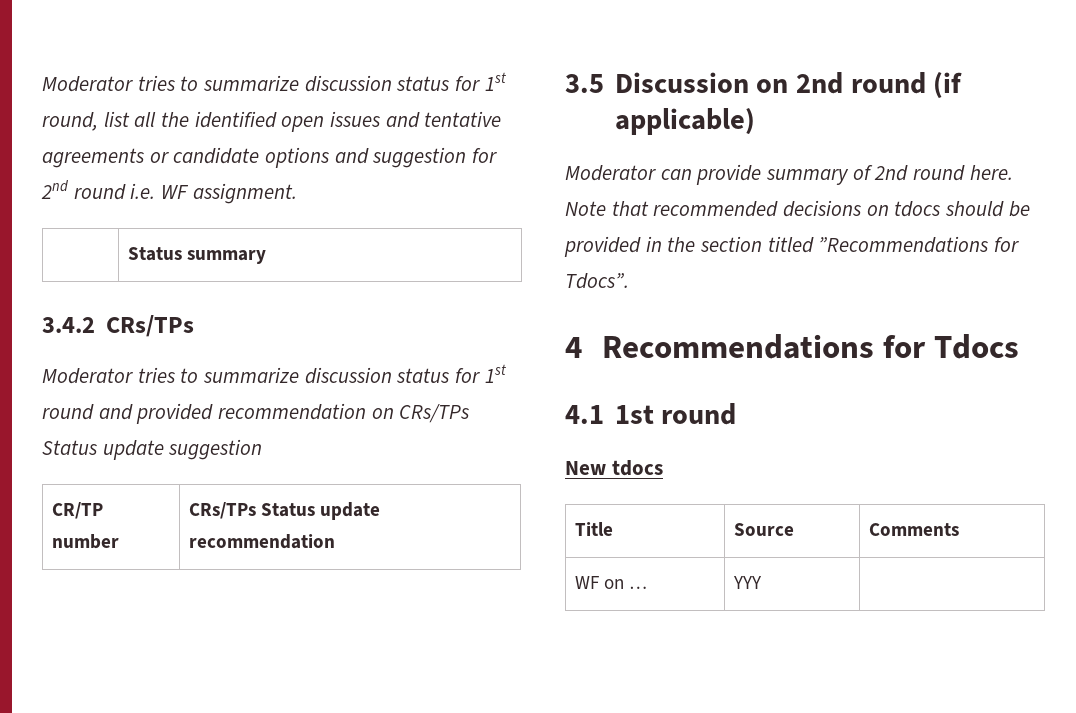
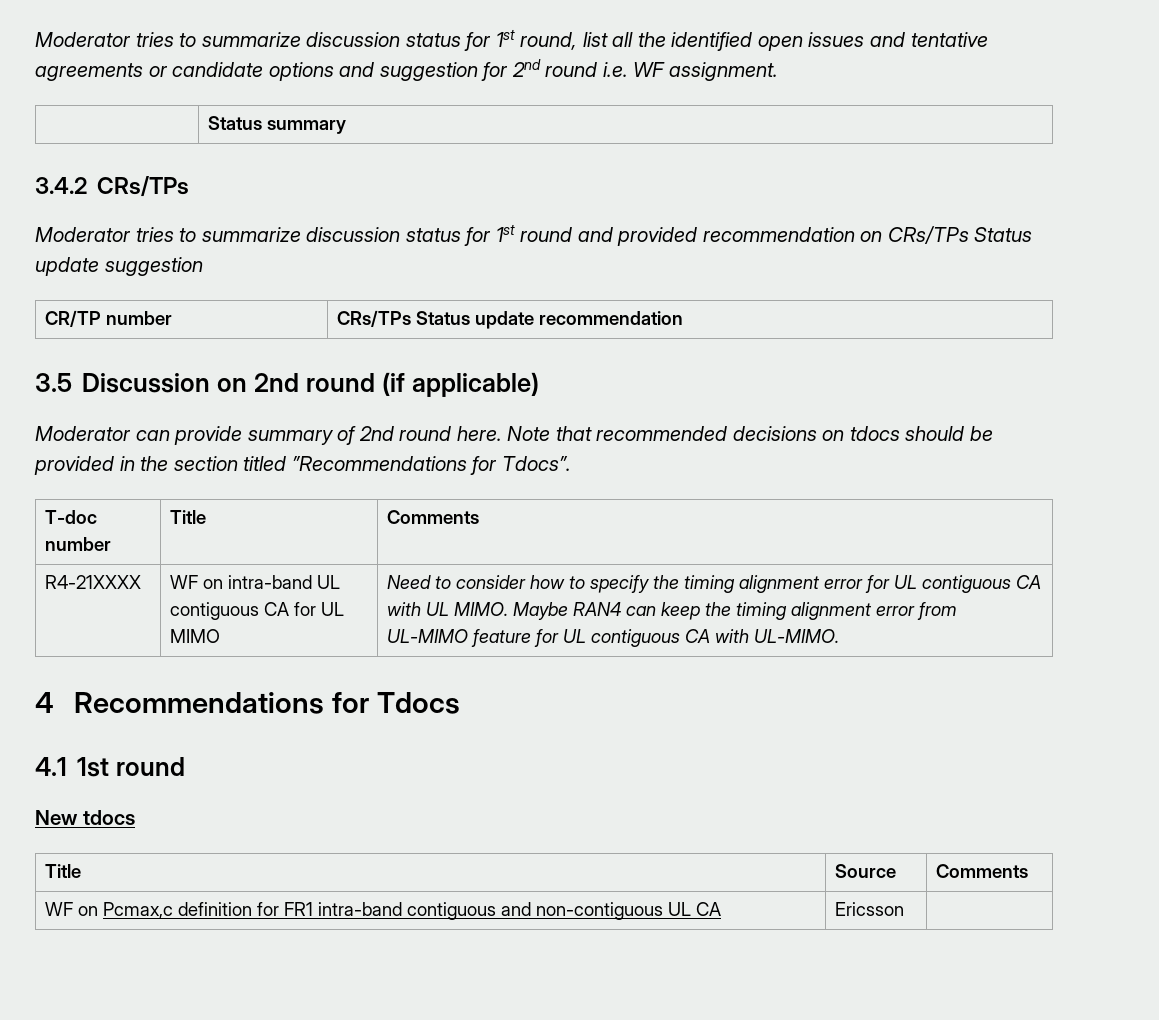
(629, 281) none -> [45,510,98,524] [45,537,112,551] [170,510,207,524] [387,510,480,524] [45,575,142,589] [170,575,341,589] [170,602,345,620] [170,629,221,643] [387,575,1042,593] [387,602,958,620] [387,629,840,647] // T-doc number | Title | Comments // R4-21XXXX | WF on intra-band UL contiguous CA for UL MIMO | Need to consider how to specify the timing alignment error for UL contiguous CA with UL MIMO. Maybe RAN4 can keep the timing alignment error from UL-MIMO feature for UL contiguous CA with UL-MIMO.
[629,586,648,589] [733,576,763,589] … | YYY -> [103,902,722,920] [835,902,905,916] Pcmax,c definition for FR1 intra-band contiguous and non-contiguous UL CA | Ericsson

